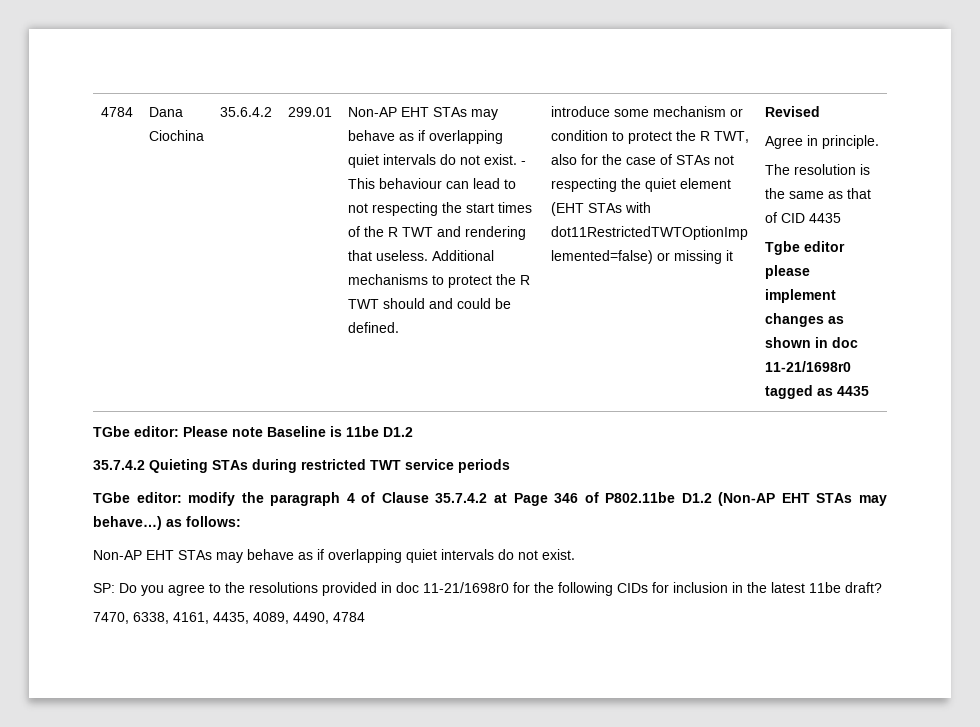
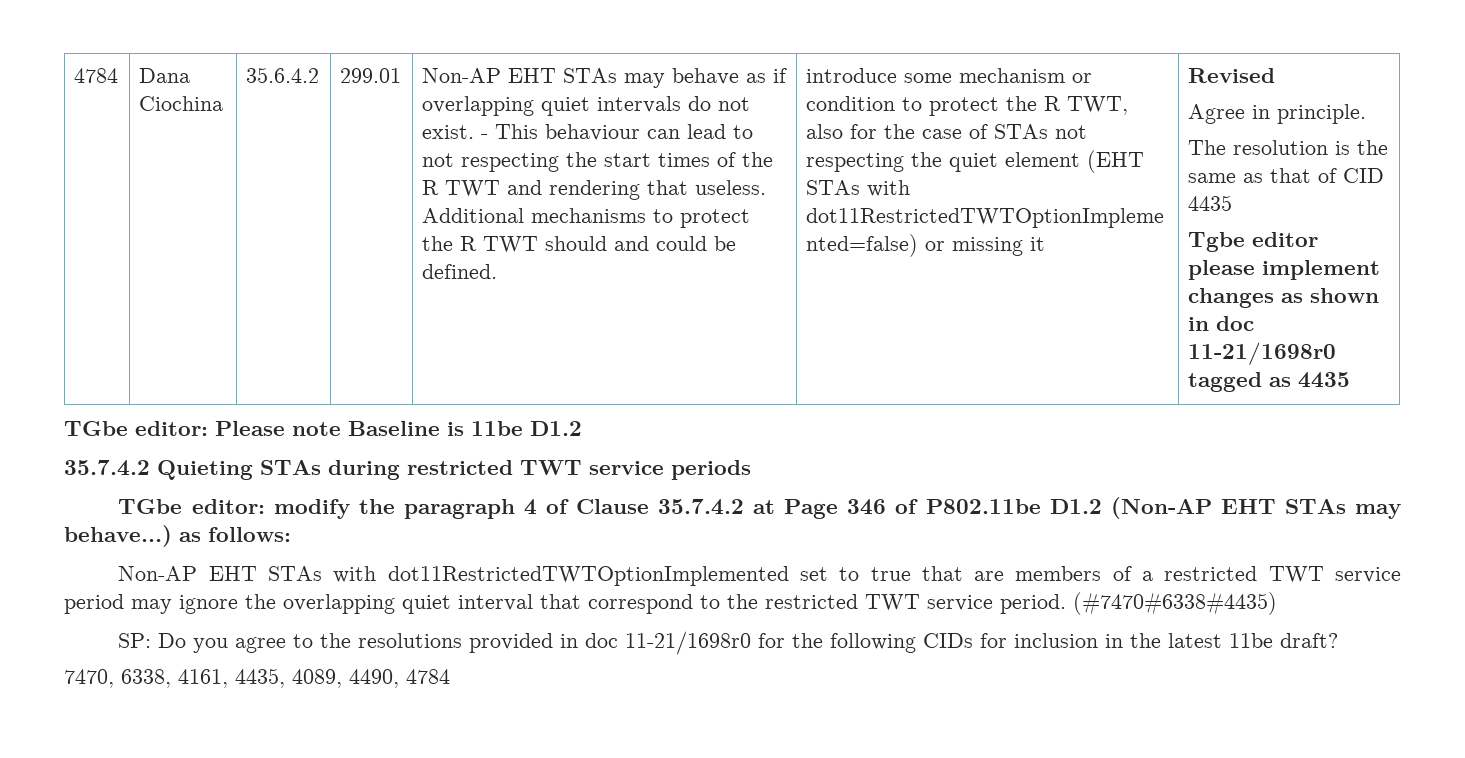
[216,549,575,563] may behave as if overlapping quiet intervals do not exist. -> [333,566,1402,586] [64,592,1277,615] with dot11RestrictedTWTOptionImplemented set to true that are members of a restricted TWT service period may ignore the overlapping quiet interval that correspond to the restricted TWT service period. (#7470#6338#4435)

